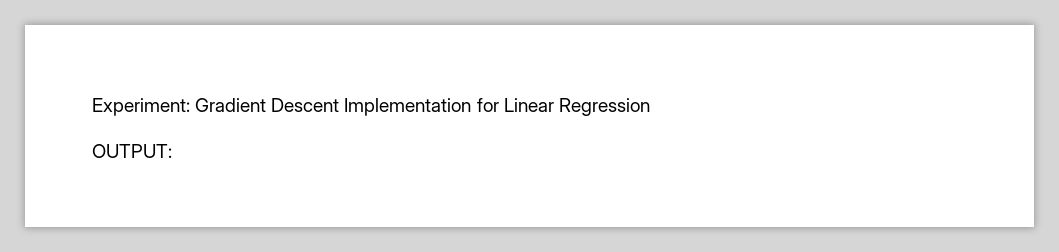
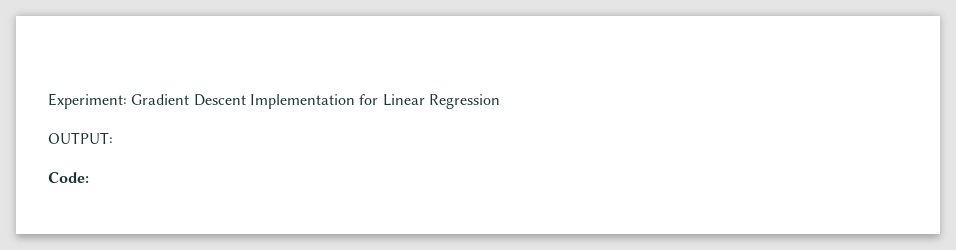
(172, 151) none -> [48,172,89,183] // Code:

